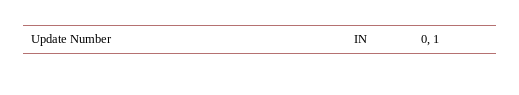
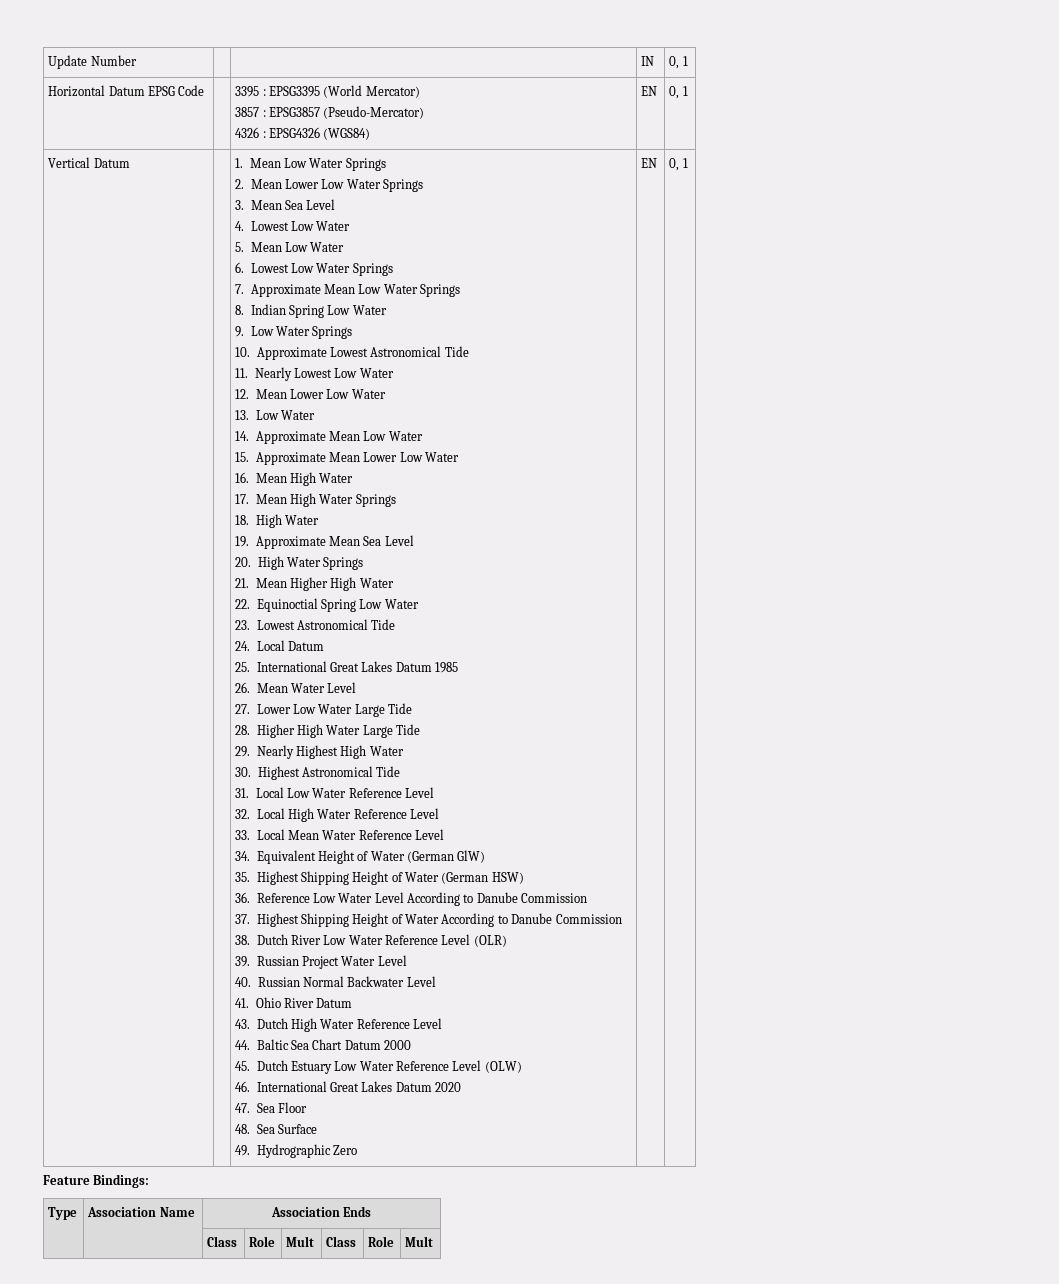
(440, 39) none -> [48,85,205,97] [235,85,420,98] [235,106,425,119] [235,127,371,140] [641,86,658,96] [669,86,688,99] [48,157,130,168] [235,158,386,171] [235,179,424,192] [235,199,336,210] [235,221,351,231] [235,242,345,252] [235,262,393,276] [235,284,461,297] [235,304,387,318] [235,326,353,339] [235,346,469,360] [235,367,394,381] [235,389,386,399] [235,410,315,420] [235,431,423,444] [235,452,460,465] [235,472,354,486] [235,493,396,507] [235,514,319,528] [235,535,414,549] [235,556,364,570] [235,577,394,591] [235,598,419,612] [235,619,396,630] [235,640,324,651] [235,661,459,673] [235,682,357,693] [235,703,413,717] [235,724,421,738] [235,745,404,759] [235,766,401,780] [235,787,435,798] [235,808,440,822] [235,829,445,840] [235,850,486,864] [235,871,524,885] [235,892,588,906] [235,913,622,927] [235,934,507,947] [235,955,407,969] [235,976,436,987] [235,997,353,1008] [235,1018,443,1032] [235,1039,412,1050] [235,1060,522,1074] [235,1081,462,1092] [235,1102,307,1113] [235,1124,317,1134] [235,1144,357,1158] [641,158,658,168] [669,158,688,171] [43,1174,150,1188] [48,1207,78,1220] [87,1207,195,1217] [270,1206,372,1217] [207,1236,238,1247] [249,1236,276,1247] [286,1236,315,1247] [326,1236,357,1247] [368,1236,395,1247] [405,1236,434,1247] // Horizontal Datum EPSG Code | | 3395 : EPSG3395 (World Mercator) // 3857 : EPSG3857 (Pseudo-Mercator) // 4326 : EPSG4326 (WGS84) | EN | 0, 1 // Vertical Datum | | 1. Mean Low Water Springs // 2. Mean Lower Low Water Springs // 3. Mean Sea Level // 4. Lowest Low Water // 5. Mean Low Water // 6. Lowest Low Water Springs // 7. Approximate Mean Low Water Springs // 8. Indian Spring Low Water // 9. Low Water Springs // 10. Approximate Lowest Astronomical Tide // 11. Nearly Lowest Low Water // 12. Mean Lower Low Water // 13. Low Water // 14. Approximate Mean Low Water // 15. Approximate Mean Lower Low Water // 16. Mean High Water // 17. Mean High Water Springs // 18. High Water // 19. Approximate Mean Sea Level // 20. High Water Springs // 21. Mean Higher High Water // 22. Equinoctial Spring Low Water // 23. Lowest Astronomical Tide // 24. Local Datum // 25. International Great Lakes Datum 1985 // 26. Mean Water Level // 27. Lower Low Water Large Tide // 28. Higher High Water Large Tide // 29. Nearly Highest High Water // 30. Highest Astronomical Tide // 31. Local Low Water Reference Level // 32. Local High Water Reference Level // 33. Local Mean Water Reference Level // 34. Equivalent Height of Water (German GlW) // 35. Highest Shipping Height of Water (German HSW) // 36. Reference Low Water Level According to Danube Commission // 37. Highest Shipping Height of Water According to Danube Commission // 38. Dutch River Low Water Reference Level (OLR) // 39. Russian Project Water Level // 40. Russian Normal Backwater Level // 41. Ohio River Datum // 43. Dutch High Water Reference Level // 44. Baltic Sea Chart Datum 2000 // 45. Dutch Estuary Low Water Reference Level (OLW) // 46. International Great Lakes Datum 2020 // 47. Sea Floor // 48. Sea Surface // 49. Hydrographic Zero | EN | 0, 1 // Feature Bindings: // Type | Association Name | Association Ends // | | Class | Role | Mult | Class | Role | Mult

